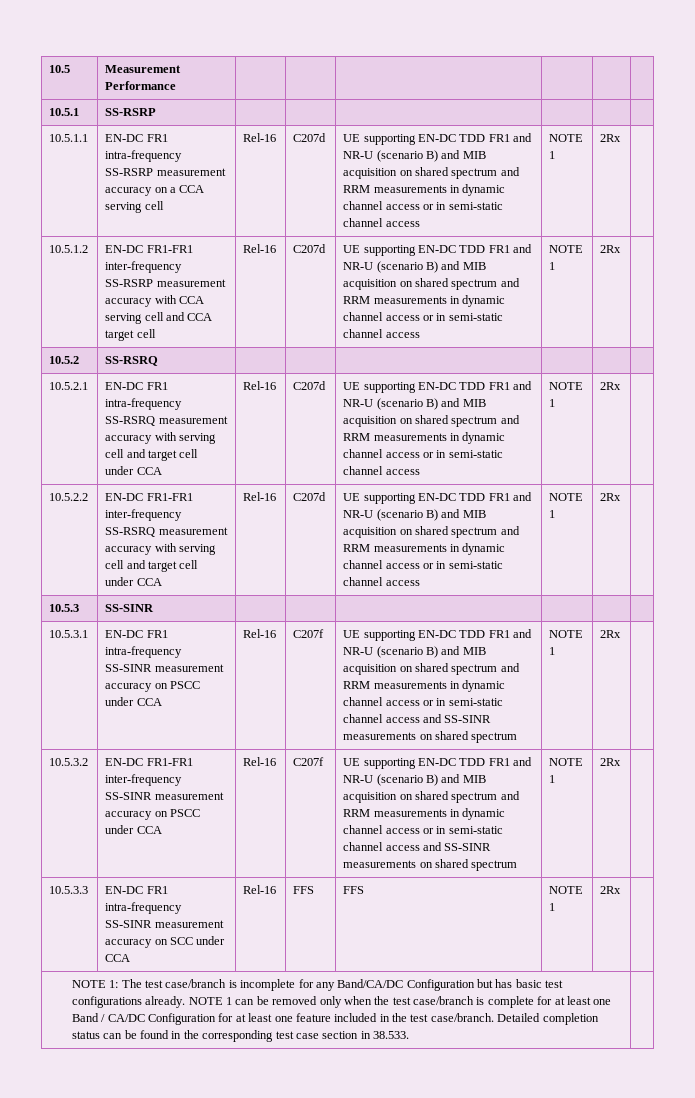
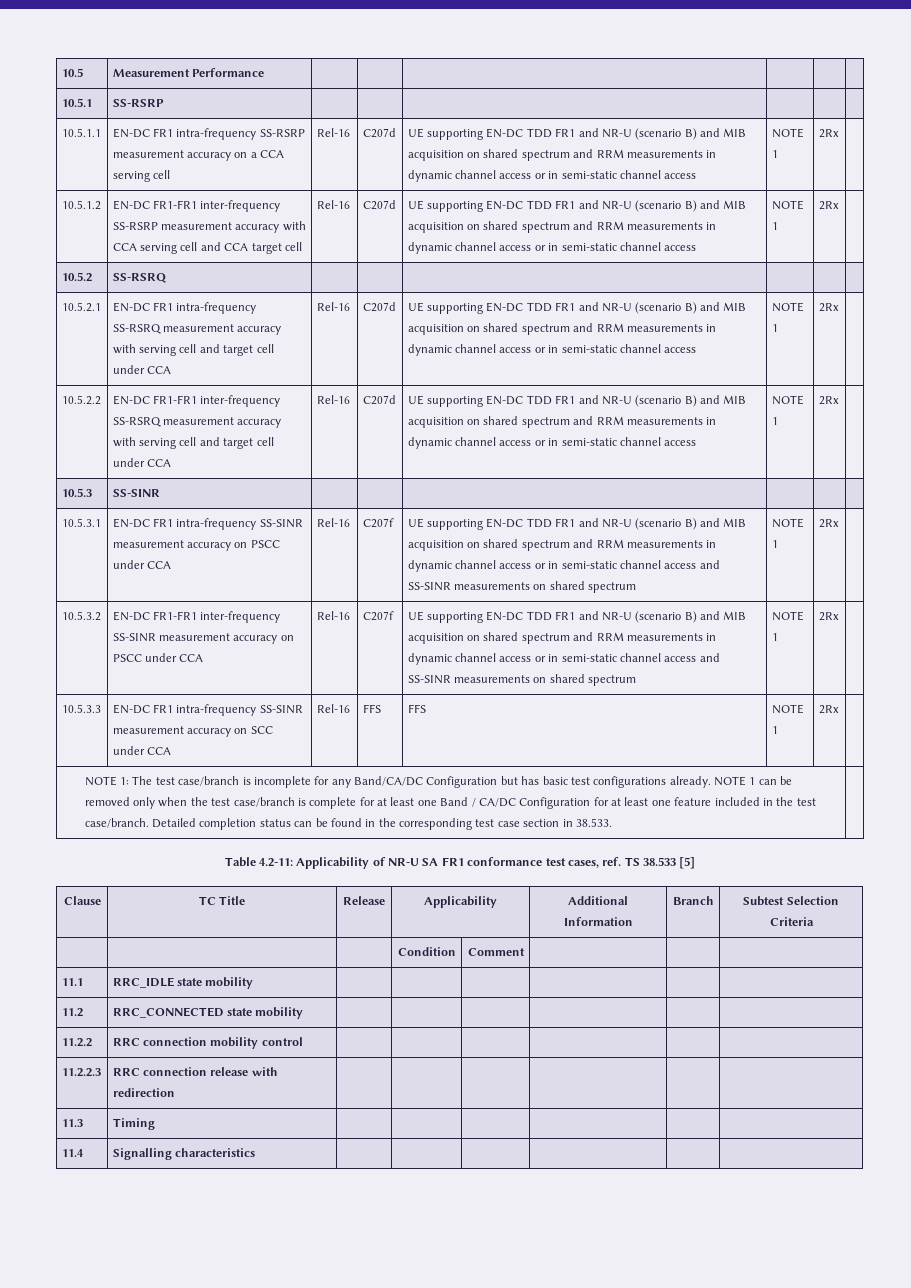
(409, 1035) none -> [224,857,696,869] [63,896,101,905] [198,896,246,905] [343,896,385,905] [424,896,497,908] [568,896,628,905] [563,917,633,926] [672,896,714,905] [743,896,839,906] [769,917,814,926] [397,947,456,956] [467,948,525,956] [61,978,83,986] [112,977,254,989] [61,1008,83,1017] [112,1007,304,1019] [61,1038,92,1047] [112,1037,303,1049] [61,1068,101,1077] [112,1067,278,1076] [112,1088,175,1097] [61,1119,83,1127] [112,1118,155,1130] [61,1149,84,1157] [112,1148,256,1160] // Table 4.2-11: Applicability of NR-U SA FR1 conformance test cases, ref. TS 38.533 [5] // Clause | TC Title | Release | Applicability | Additional Information | Branch | Subtest Selection Criteria // | | | Condition | Comment | | | // 11.1 | RRC_IDLE state mobility | | | | | | // 11.2 | RRC_CONNECTED state mobility | | | | | | // 11.2.2 | RRC connection mobility control | | | | | | // 11.2.2.3 | RRC connection release with redirection | | | | | | // 11.3 | Timing | | | | | | // 11.4 | Signalling characteristics | | | | | |

